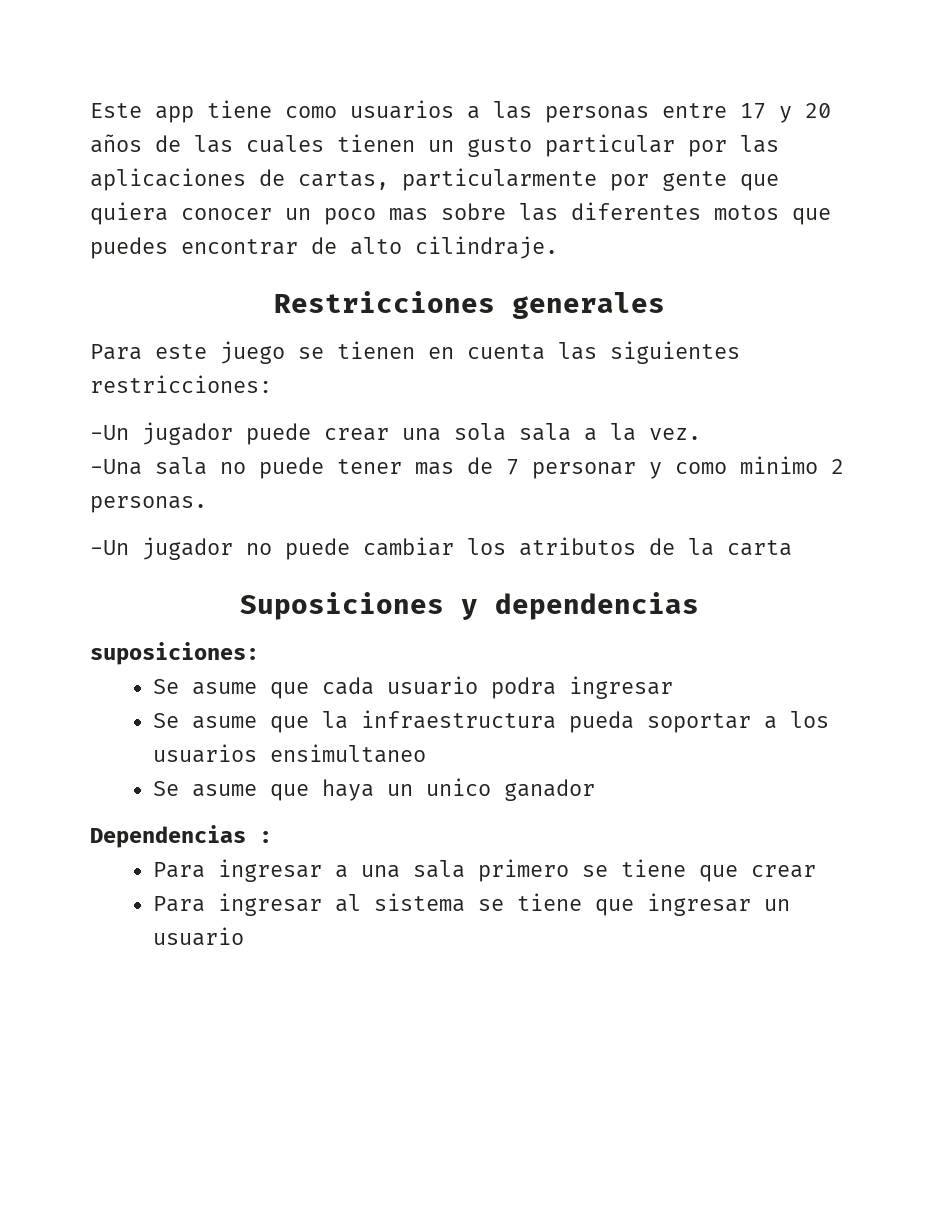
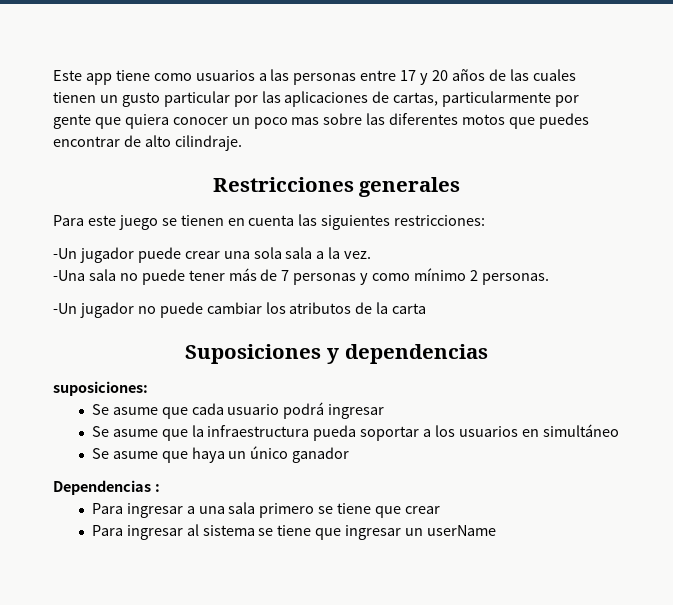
[415,462,454,475] mas -> [228,268,257,281] más
[532,462,636,479] personar -> [293,273,357,285] personas
[740,456,818,474] minimo -> [414,268,467,281] mínimo
[491,677,557,699] podra -> [283,402,325,419] podrá
[270,744,427,763] ensimultaneo -> [521,424,619,437] en simultáneo
[426,778,492,796] unico -> [250,446,289,459] único
[153,927,245,946] usuario -> [427,525,497,536] userName

